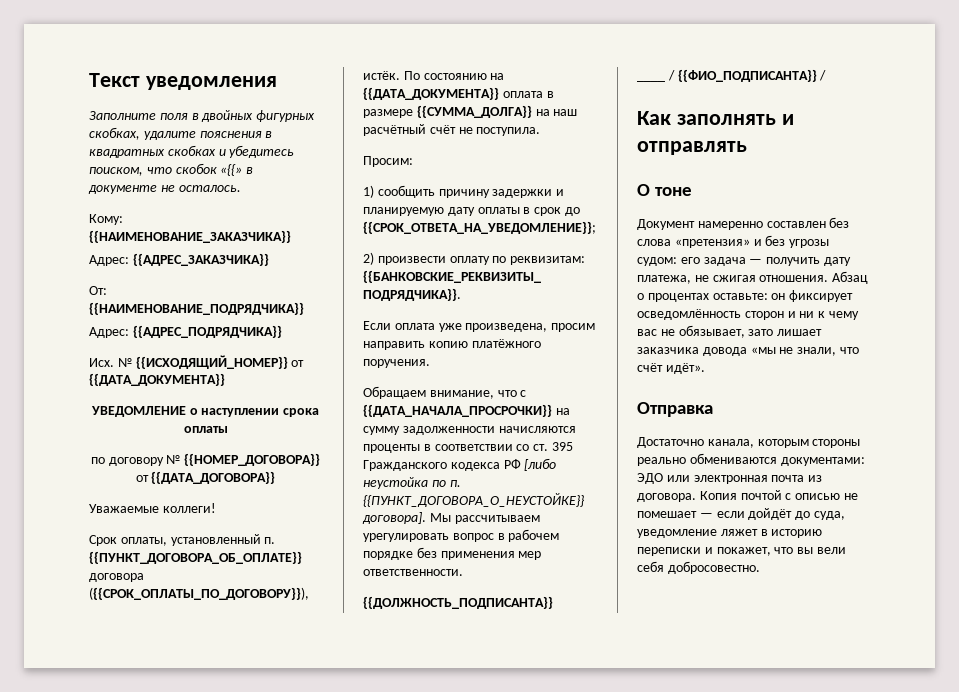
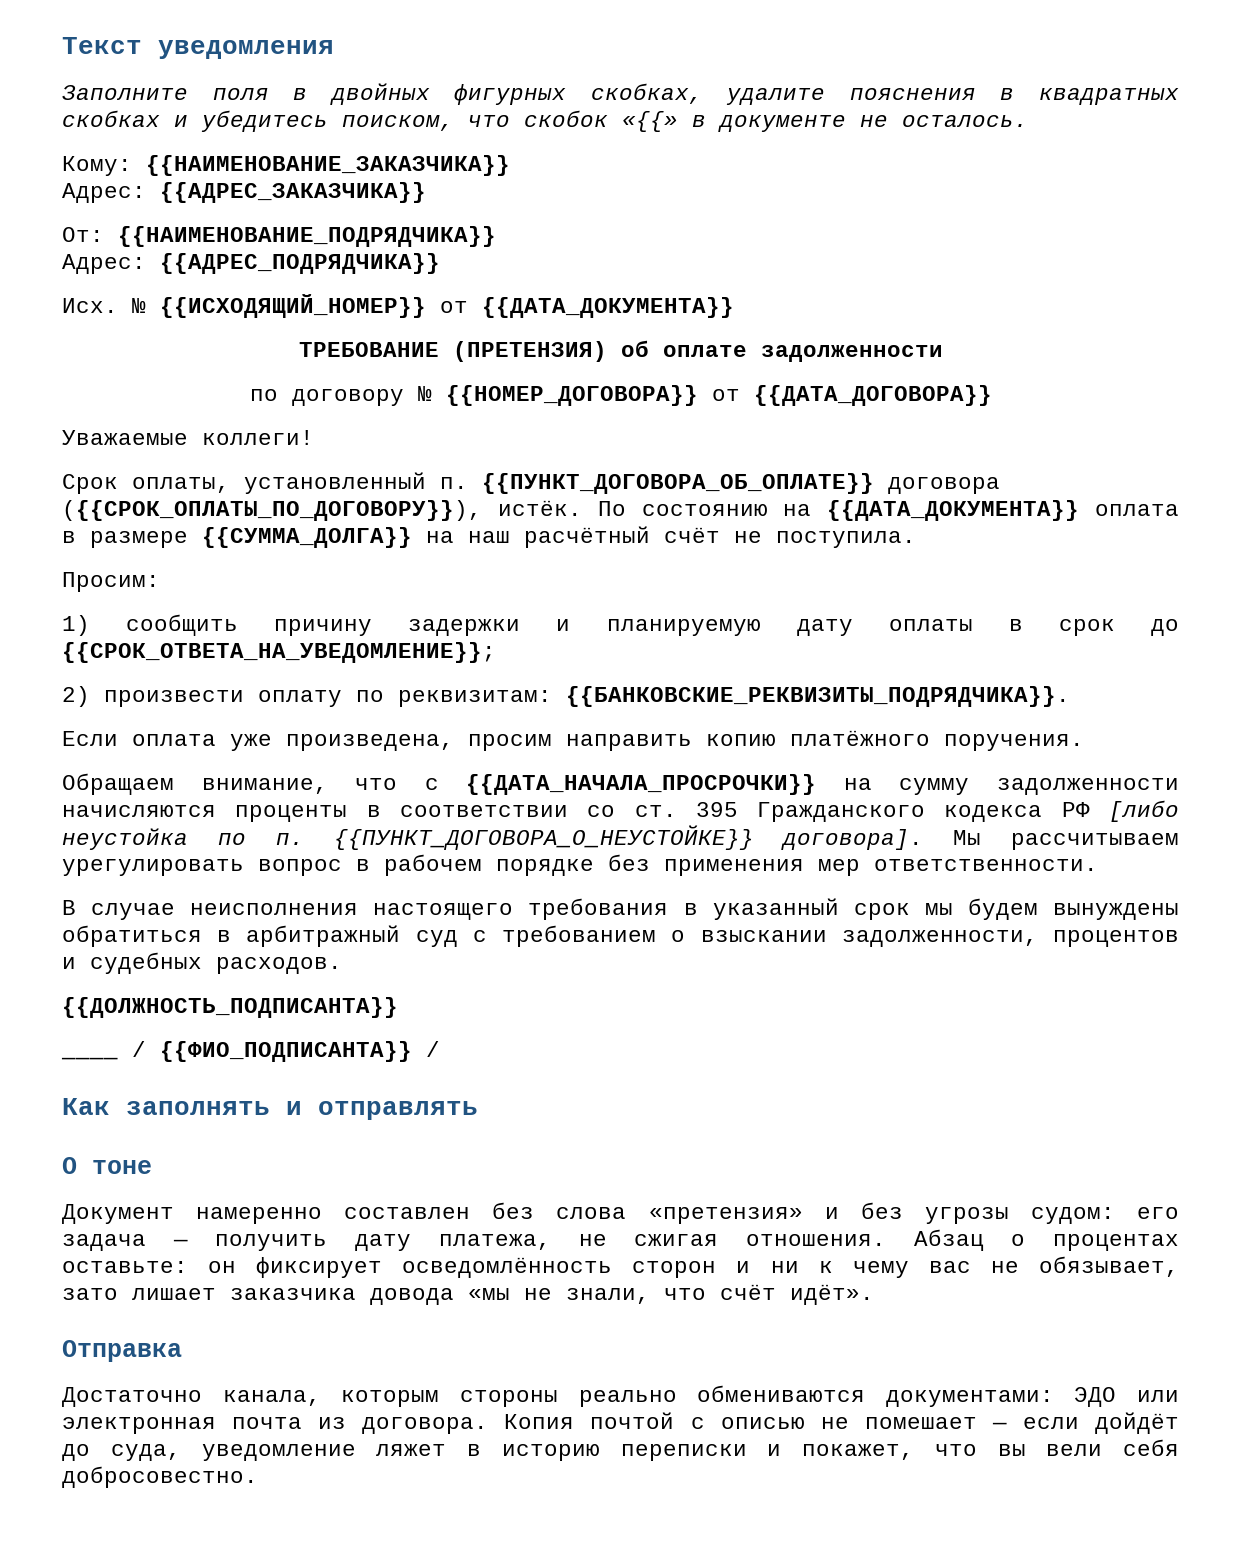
[90,406,320,417] [183,426,228,433] УВЕДОМЛЕНИЕ о наступлении срока оплаты -> [298,340,943,362] ТРЕБОВАНИЕ (ПРЕТЕНЗИЯ) об оплате задолженности
(463, 572) none -> [62,898,1180,920] [62,925,1179,947] [62,952,342,974] // В случае неисполнения настоящего требования в указанный срок мы будем вынуждены обратиться в арбитражный суд с требованием о взыскании задолженности, процентов и судебных расходов.

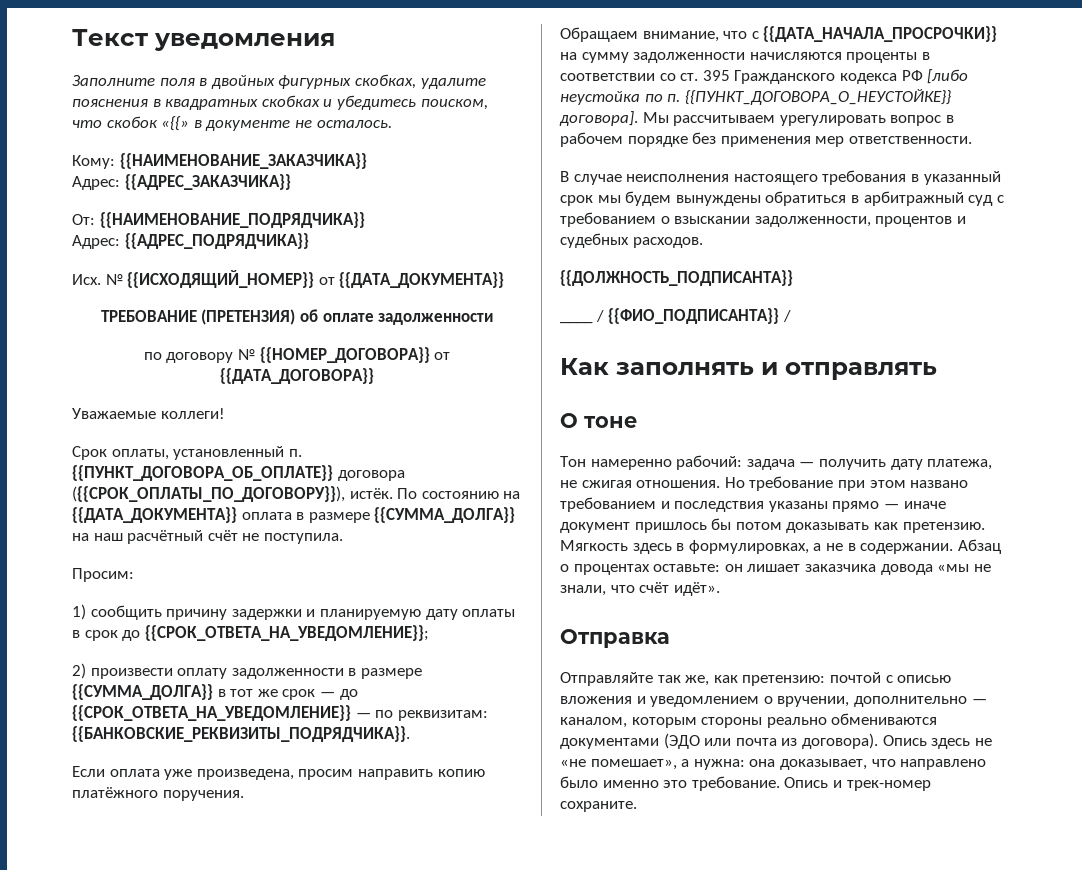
(342, 698) none -> [231,668,422,679] [72,684,358,700] [72,705,371,721] задолженности в размере {{СУММА_ДОЛГА}} в тот же срок — до {{СРОК_ОТВЕТА_НА_УВЕДОМЛЕНИЕ}} —
[62,1202,1179,1224] Документ намеренно составлен без слова «претензия» и без угрозы судом: его -> [560,455,743,470] Тон намеренно рабочий:
(886, 1240) none -> [724,476,969,491] [560,497,946,512] [560,518,985,533] [560,540,954,554] Но требование при этом названо требованием и последствия указаны прямо — иначе документ пришлось бы потом доказывать как претензию. Мягкость здесь в формулировках, а не в содержании.
[256,1256,1180,1278] [62,1288,118,1300] фиксирует осведомлённость сторон и ни к чему вас не обязывает, зато -> (743, 568) none
[62,1385,1179,1407] [62,1412,1180,1434] [62,1439,1179,1461] [62,1466,258,1488] Достаточно канала, которым стороны реально обмениваются документами: ЭДО или электронная почта из договора. Копия почтой с описью не помешает — если дойдёт до суда, уведомление ляжет в историю переписки и покажет, что вы вели себя добросовестно. -> [560,672,952,686] [560,696,987,707] [560,713,938,728] [560,733,992,749] [560,759,987,770] [560,776,931,791] [560,801,637,812] Отправляйте так же, как претензию: почтой с описью вложения и уведомлением о вручении, дополнительно — каналом, которым стороны реально обмениваются документами (ЭДО или почта из договора). Опись здесь не «не помешает», а нужна: она доказывает, что направлено было именно это требование. Опись и трек-номер сохраните.

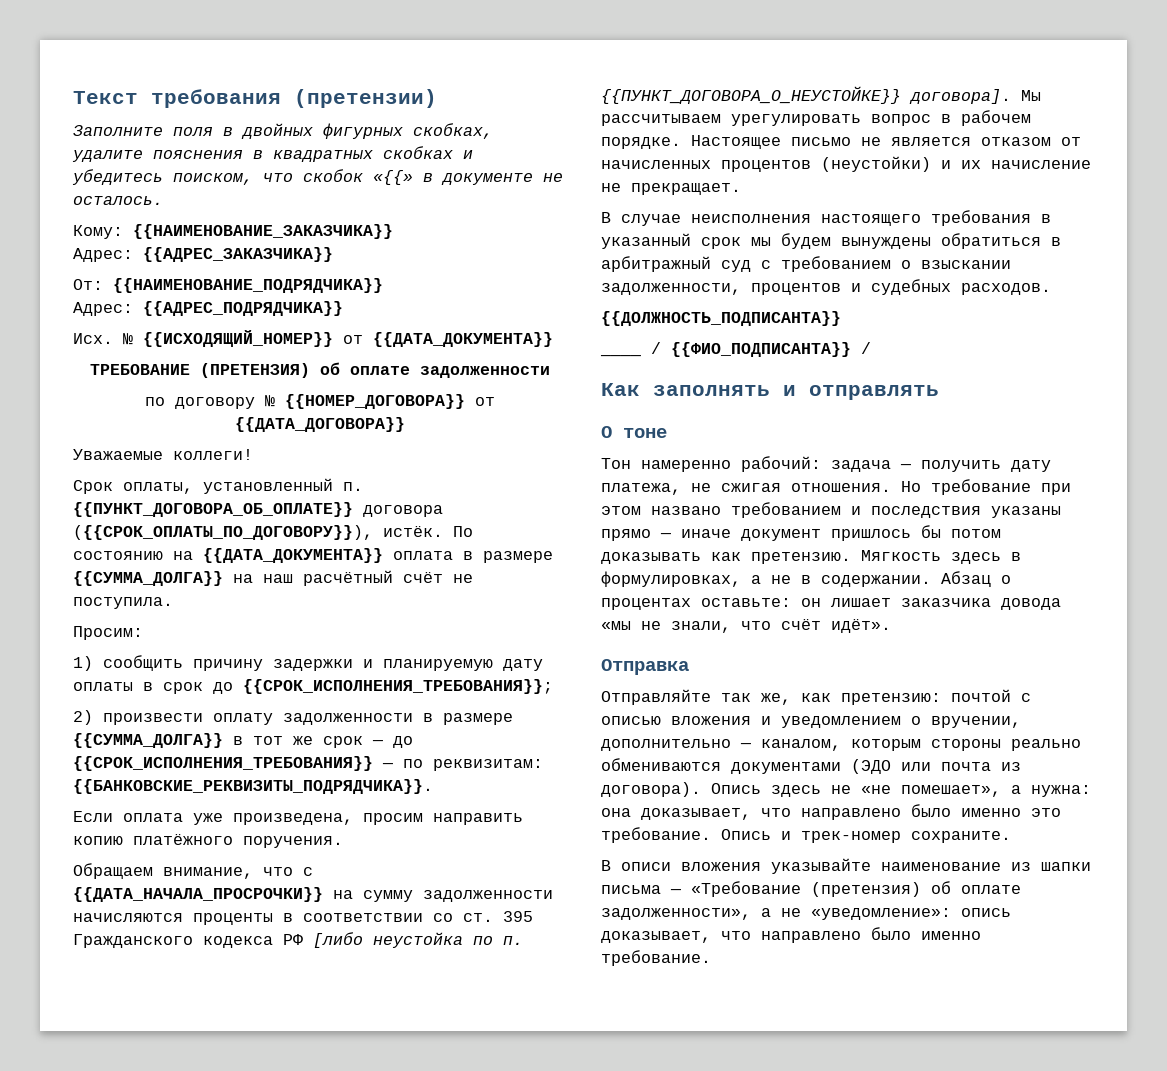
[154,33,335,51] уведомления -> [151,89,437,108] требования (претензии)
[144,625,429,641] {{СРОК_ОТВЕТА_НА_УВЕДОМЛЕНИЕ}}; -> [243,679,553,694] {{СРОК_ИСПОЛНЕНИЯ_ТРЕБОВАНИЯ}};
[72,705,351,721] {{СРОК_ОТВЕТА_НА_УВЕДОМЛЕНИЕ}} -> [73,756,373,771] {{СРОК_ИСПОЛНЕНИЯ_ТРЕБОВАНИЯ}}
[627,132,972,147] порядке без применения мер ответственности. -> [601,135,1081,149] [601,156,1091,172] [601,183,741,195] порядке. Настоящее письмо не является отказом от начисленных процентов (неустойки) и их начисление не прекращает.
(637, 806) none -> [601,858,1091,874] [601,881,1021,897] [601,908,1011,920] [601,927,981,943] [601,950,711,966] // В описи вложения указывайте наименование из шапки письма — «Требование (претензия) об оплате задолженности», а не «уведомление»: опись доказывает, что направлено было именно требование.

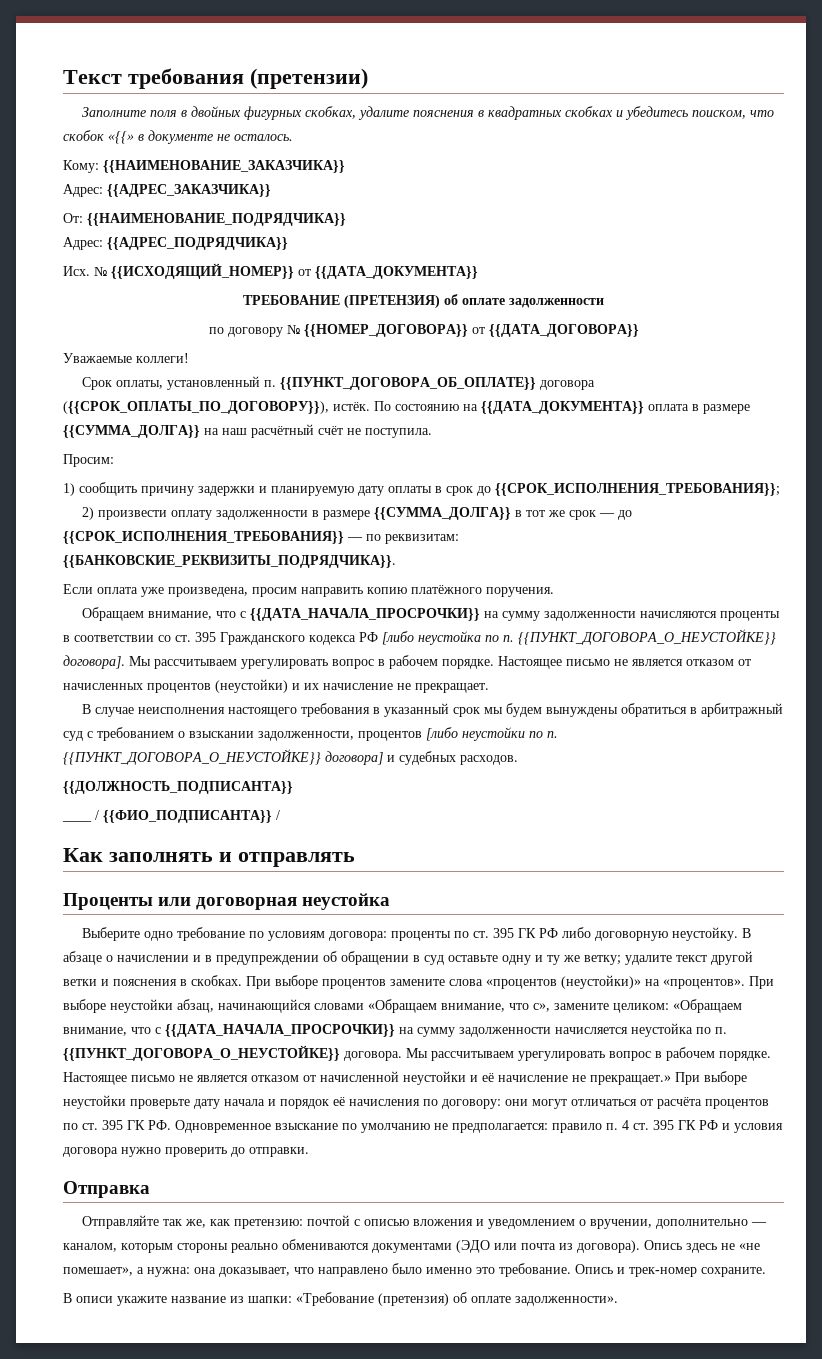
(841, 289) none -> [426,727,558,741] [63,749,383,765] [либо неустойки по п. {{ПУНКТ_ДОГОВОРА_О_НЕУСТОЙКЕ}} договора]
[601,426,667,438] [601,456,1051,472] [601,479,1071,495] [601,502,1061,518] [601,525,1001,541] [601,550,1021,564] [601,571,1011,587] [601,598,1061,610] [601,619,891,633] О тоне // Тон намеренно рабочий: задача — получить дату платежа, не сжигая отношения. Но требование при этом названо требованием и последствия указаны прямо — иначе документ пришлось бы потом доказывать как претензию. Мягкость здесь в формулировках, а не в содержании. Абзац о процентах оставьте: он лишает заказчика довода «мы не знали, что счёт идёт». -> [63,893,391,910] [81,927,751,941] [63,951,753,965] [63,975,774,989] [63,999,742,1013] [63,1023,727,1037] [63,1045,771,1061] [63,1071,747,1085] [63,1095,769,1109] [63,1120,783,1133] [63,1147,309,1157] Проценты или договорная неустойка // Выберите одно требование по условиям договора: проценты по ст. 395 ГК РФ либо договорную неустойку. В абзаце о начислении и в предупреждении об обращении в суд оставьте одну и ту же ветку; удалите текст другой ветки и пояснения в скобках. При выборе процентов замените слова «процентов (неустойки)» на «процентов». При выборе неустойки абзац, начинающийся словами «Обращаем внимание, что с», замените целиком: «Обращаем внимание, что с {{ДАТА_НАЧАЛА_ПРОСРОЧКИ}} на сумму задолженности начисляется неустойка по п. {{ПУНКТ_ДОГОВОРА_О_НЕУСТОЙКЕ}} договора. Мы рассчитываем урегулировать вопрос в рабочем порядке. Настоящее письмо не является отказом от начисленной неустойки и её начисление не прекращает.» При выборе неустойки проверьте дату начала и порядок её начисления по договору: они могут отличаться от расчёта процентов по ст. 395 ГК РФ. Одновременное взыскание по умолчанию не предполагается: правило п. 4 ст. 395 ГК РФ и условия договора нужно проверить до отправки.
[681,858,1091,874] [601,881,1021,897] [601,908,1011,920] [601,927,981,943] [601,950,711,966] вложения указывайте наименование из шапки письма — «Требование (претензия) об оплате задолженности», а не «уведомление»: опись доказывает, что направлено было именно требование. -> [117,1292,618,1306] укажите название из шапки: «Требование (претензия) об оплате задолженности».

